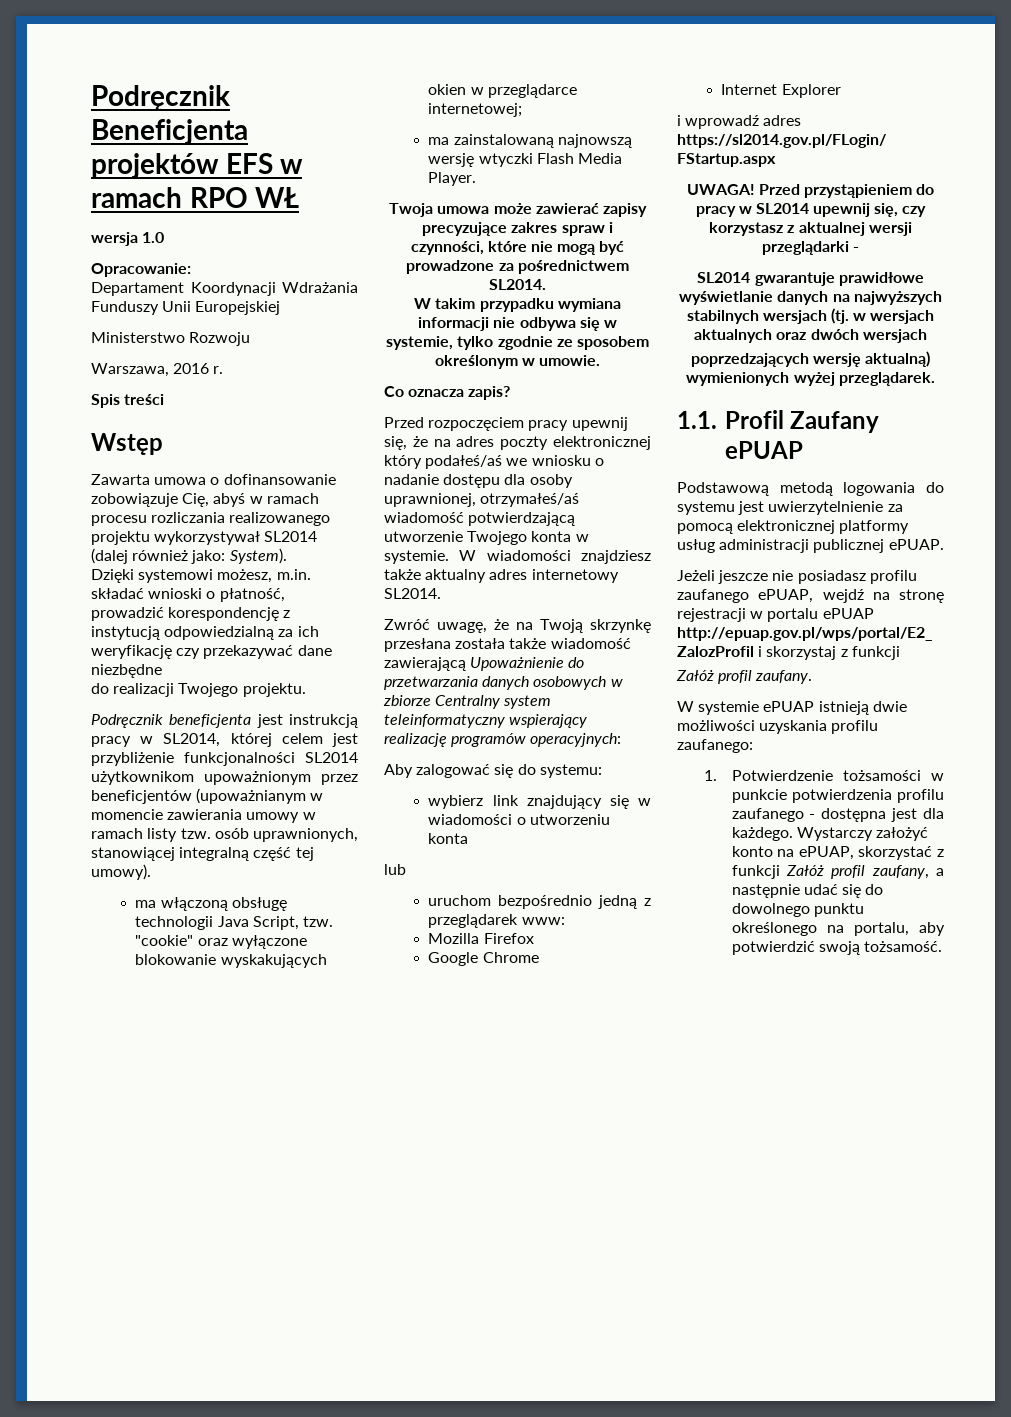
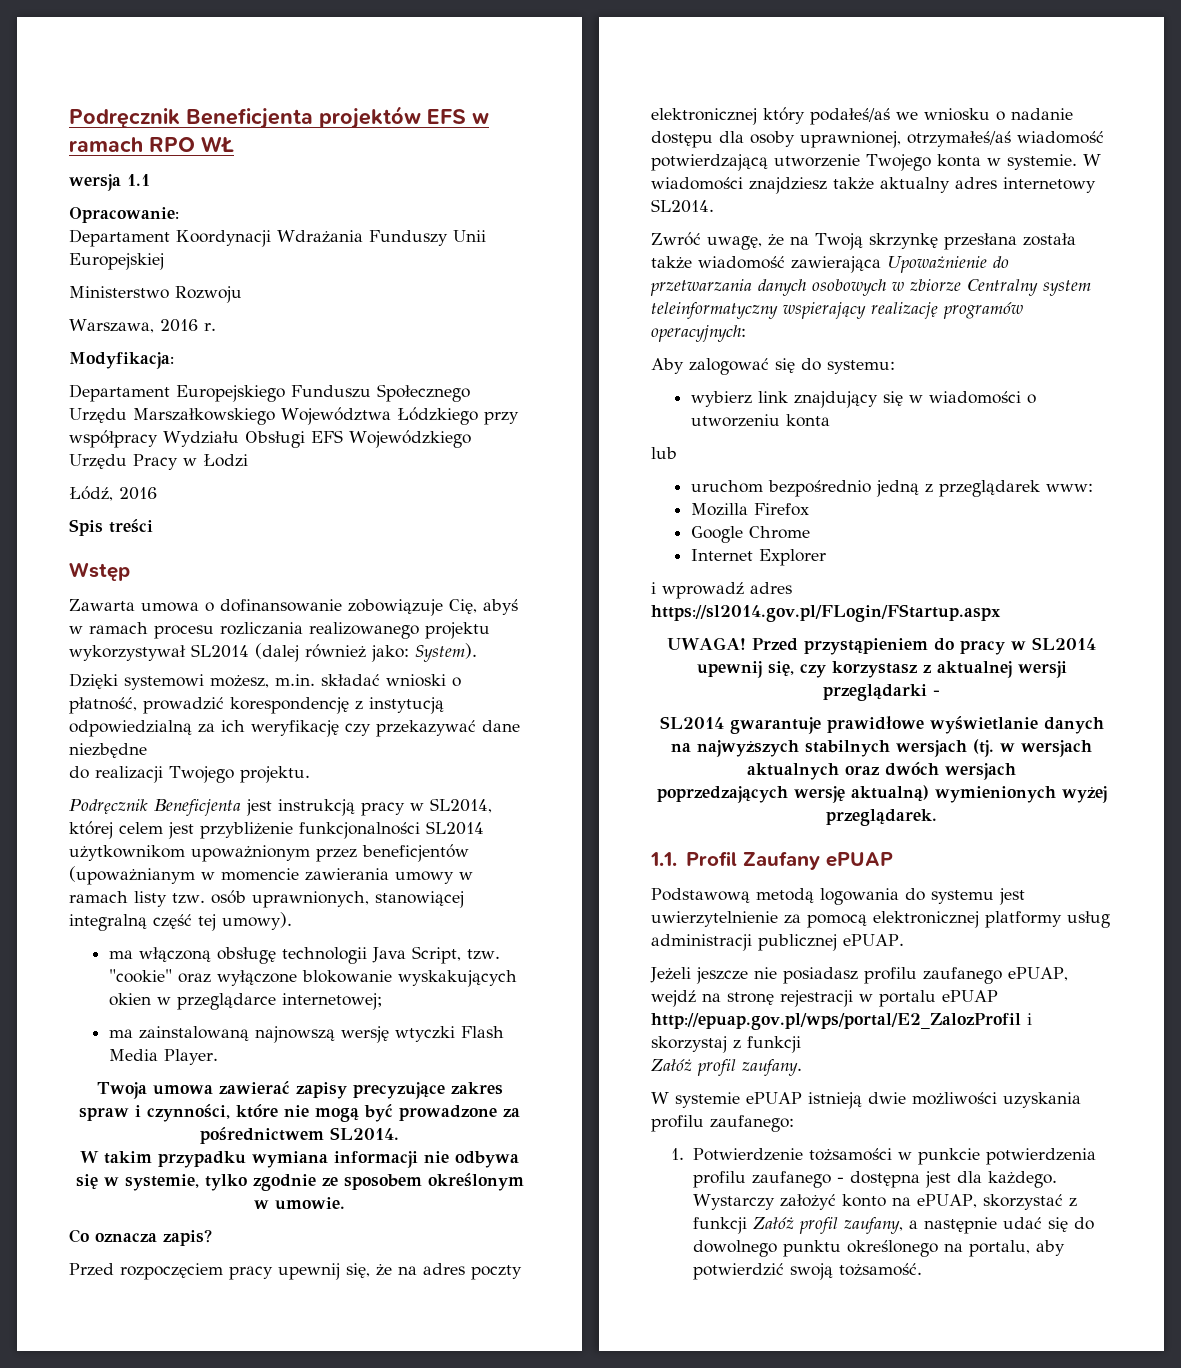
[142,232,165,243] 1.0 -> [127,174,150,186] 1.1
(224, 370) none -> [69,352,174,369] [69,384,470,402] [69,407,519,425] [69,430,471,448] [69,454,248,470] [69,486,157,501] // Modyfikacja: // Departament Europejskiego Funduszu Społecznego Urzędu Marszałkowskiego Województwa Łódzkiego przy współpracy Wydziału Obsługi EFS Wojewódzkiego Urzędu Pracy w Łodzi // Łódź, 2016
[169,714,252,728] beneficjenta -> [154,799,241,816] Beneficjenta
[493,203,532,214] może -> (213, 1090) none
[384,657,466,671] zawierającą -> [791,256,881,273] zawierająca

